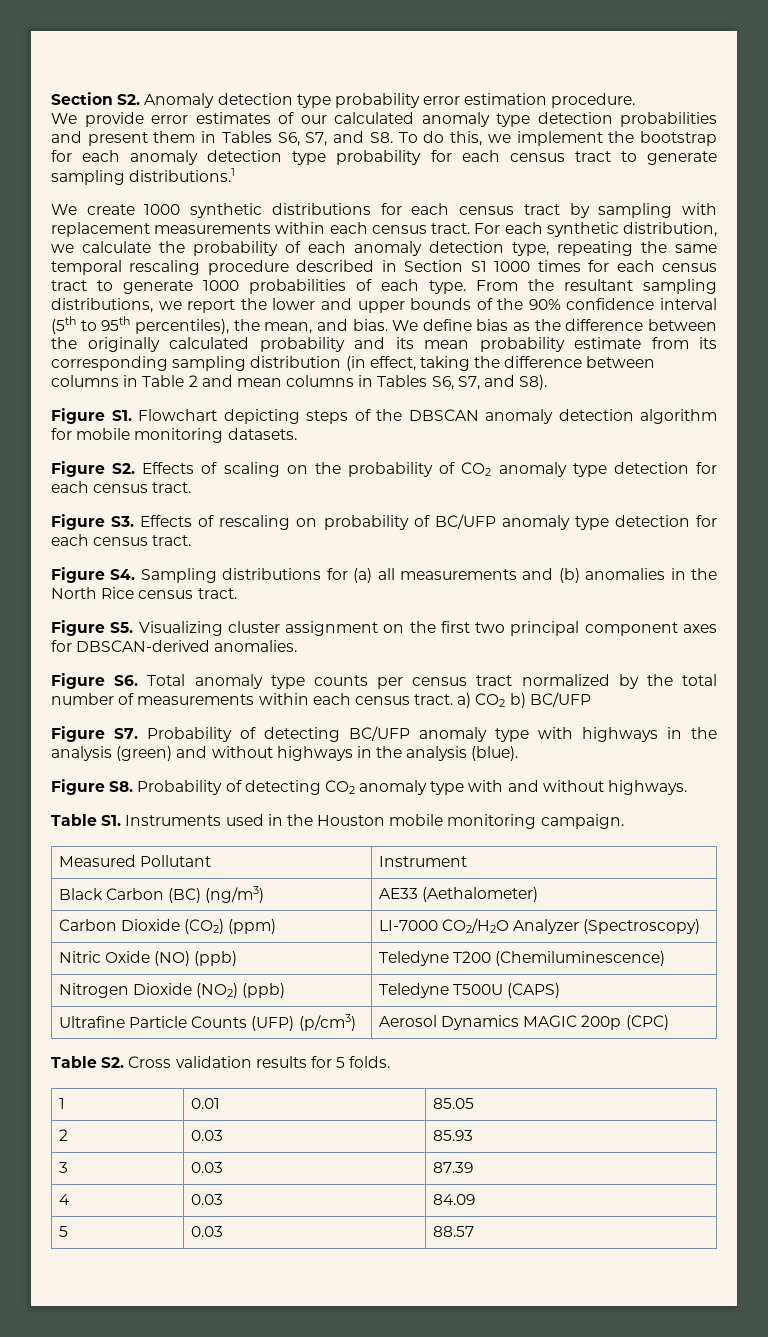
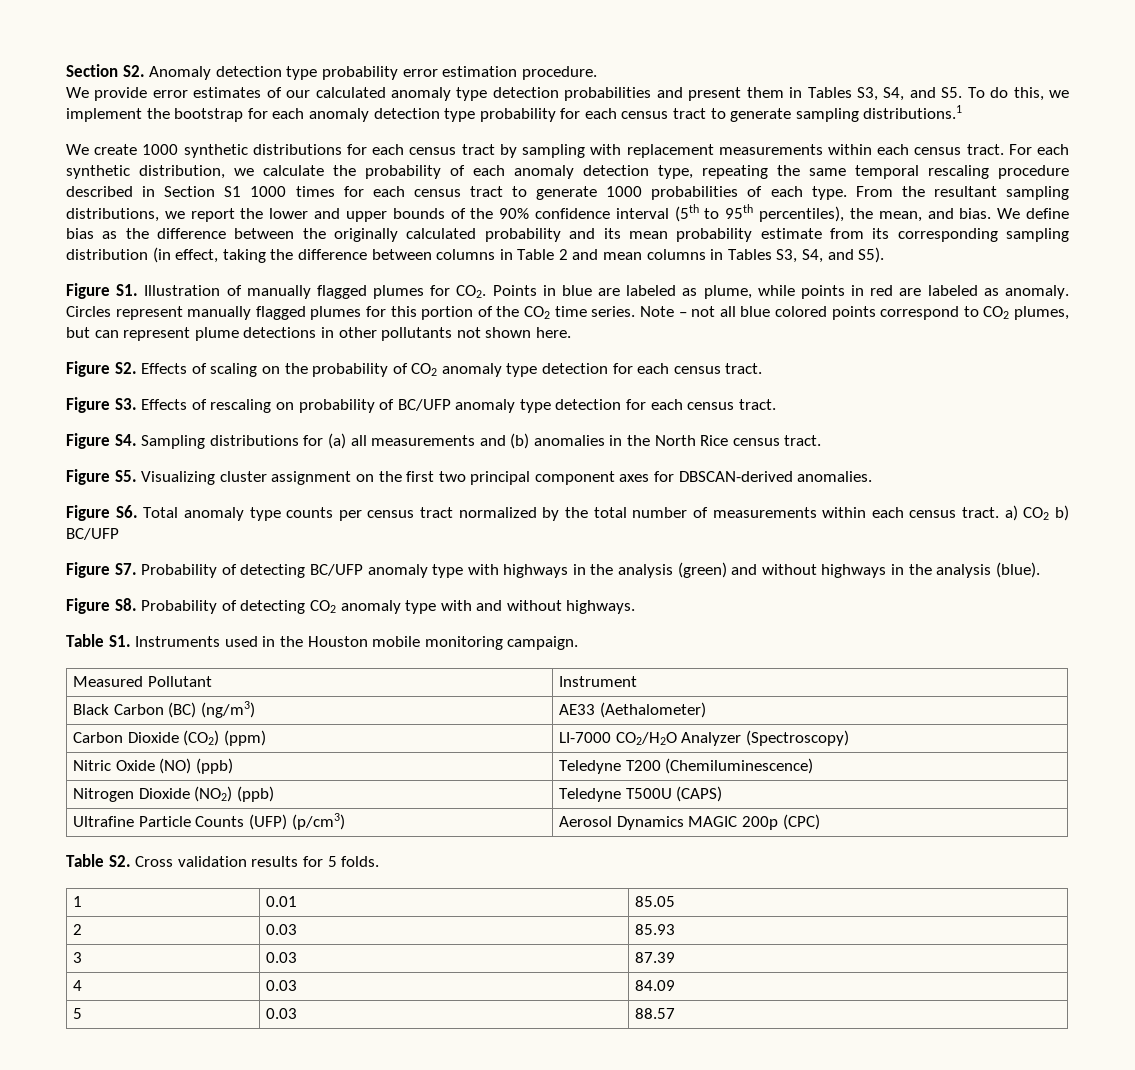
[277,131,393,146] S6, S7, and S8. -> [856,87,963,101] S3, S4, and S5.
[431,375,548,390] [51,408,717,424] [51,428,297,443] S6, S7, and S8). // Figure S1. Flowchart depicting steps of the DBSCAN anomaly detection algorithm for mobile monitoring datasets. -> [776,247,885,263] [66,283,1069,299] [66,306,1069,320] [66,327,571,341] S3, S4, and S5). // Figure S1. Illustration of manually flagged plumes for CO2. Points in blue are labeled as plume, while points in red are labeled as anomaly. Circles represent manually flagged plumes for this portion of the CO2 time series. Note – not all blue colored points correspond to CO2 plumes, but can represent plume detections in other pollutants not shown here.

